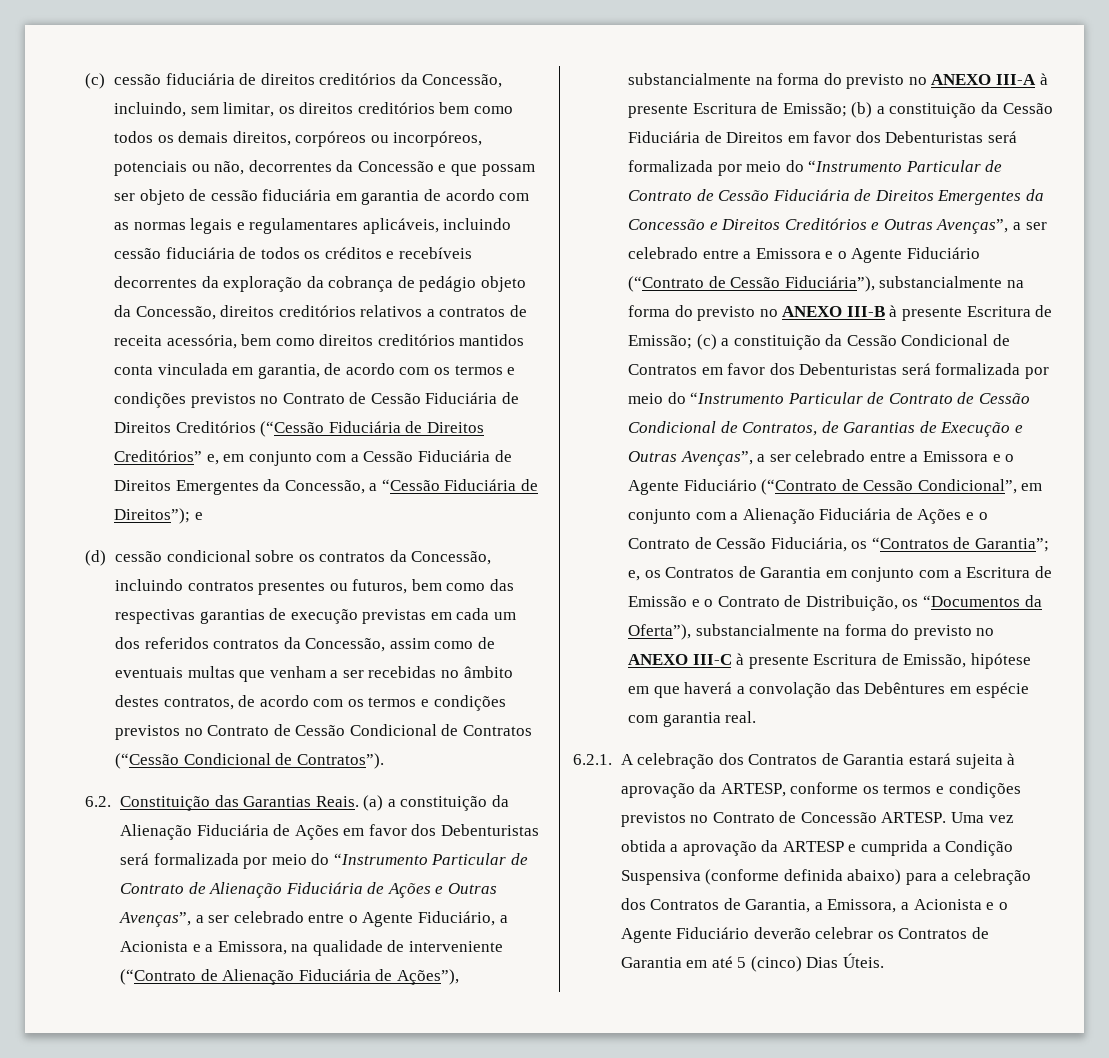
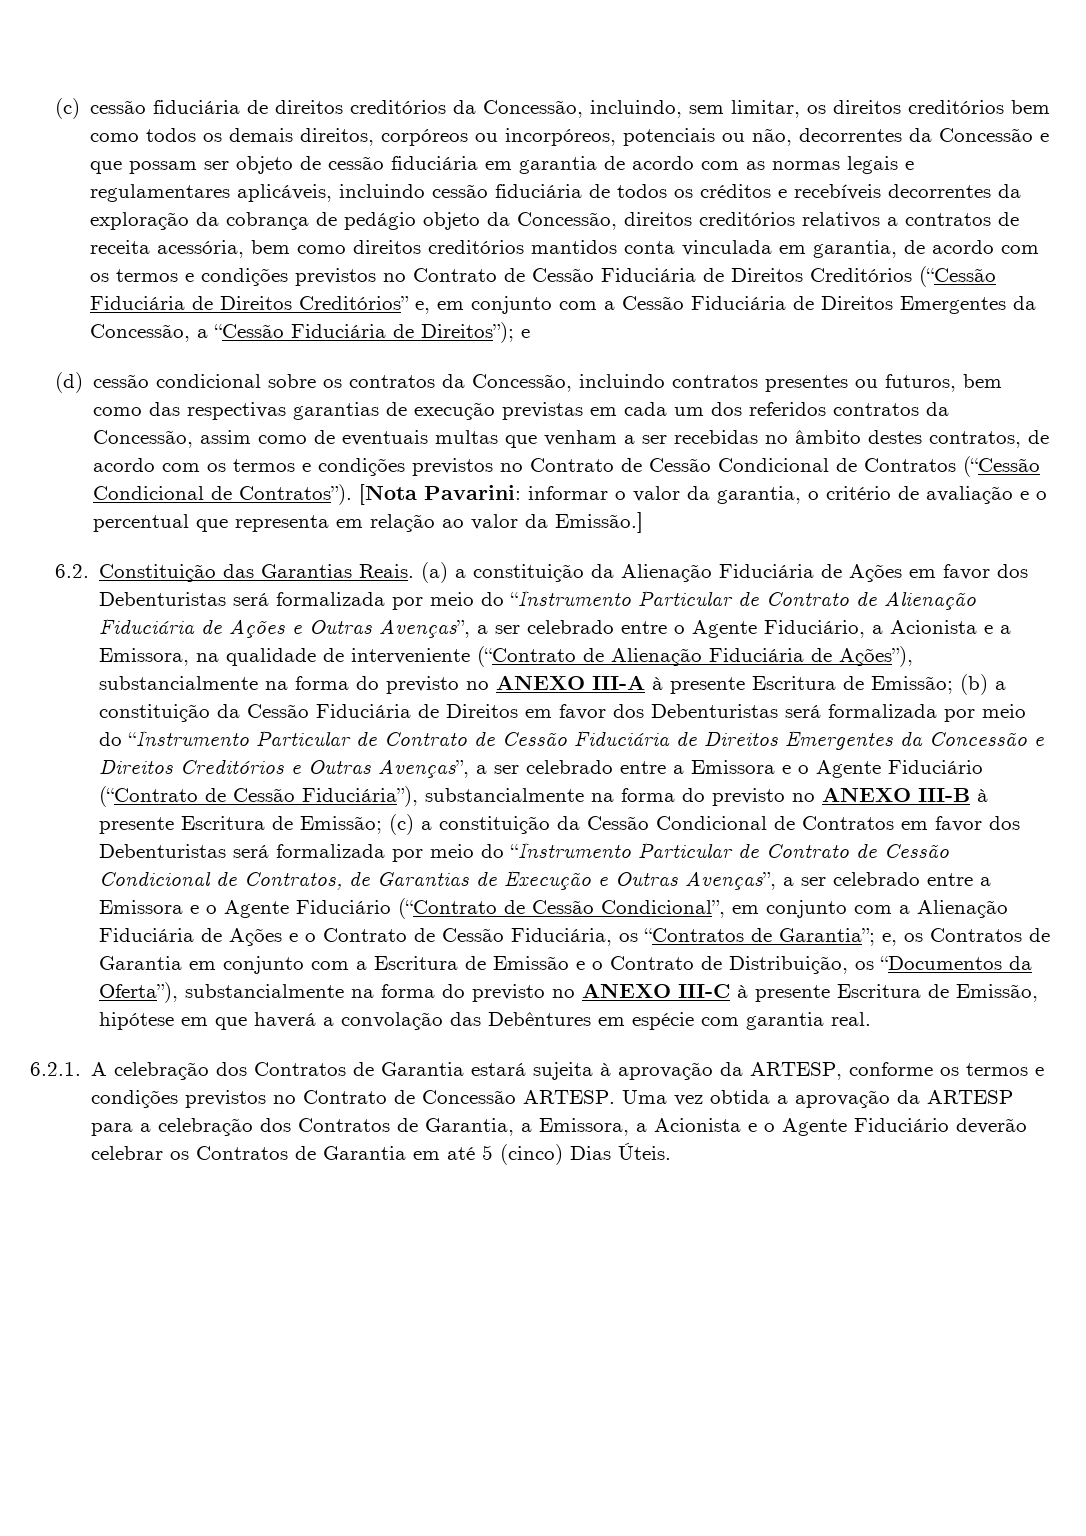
(384, 761) none -> [359,484,1048,505] [93,512,644,533] [Nota Pavarini: informar o valor da garantia, o critério de avaliação e o percentual que representa em relação ao valor da Emissão.]
[848,840,1014,856] [620,869,902,885] e cumprida a Condição Suspensiva (conforme definida abaixo) -> (1014, 1097) none

